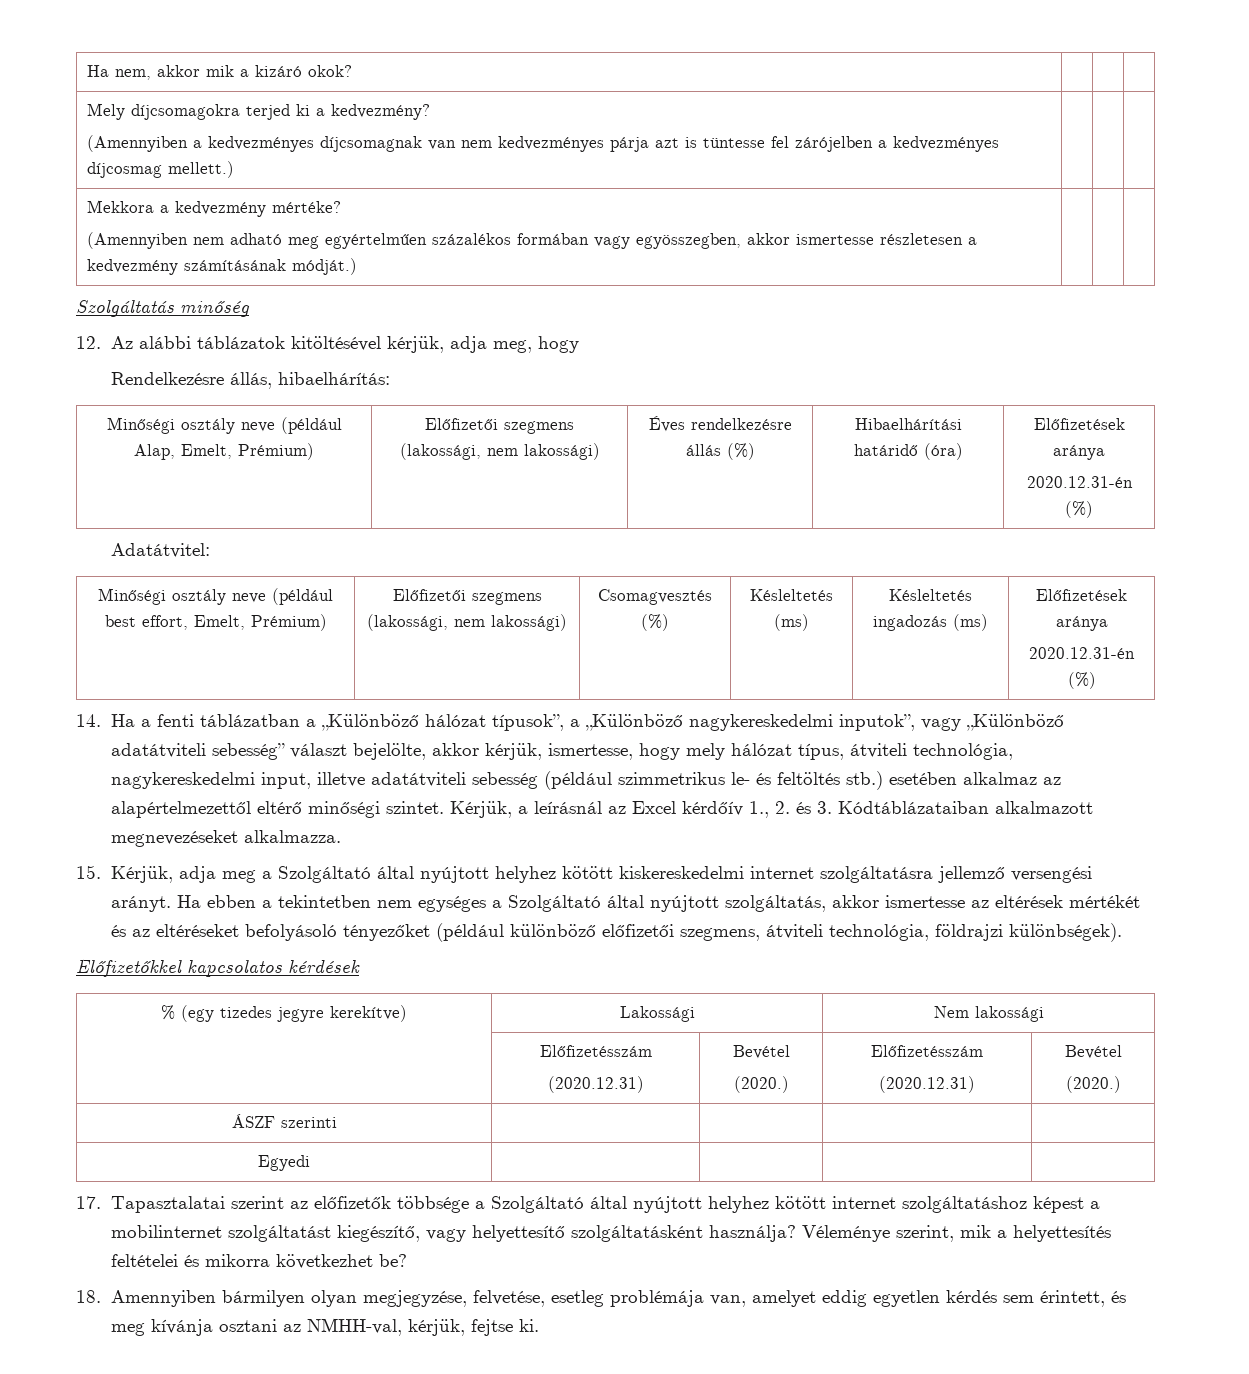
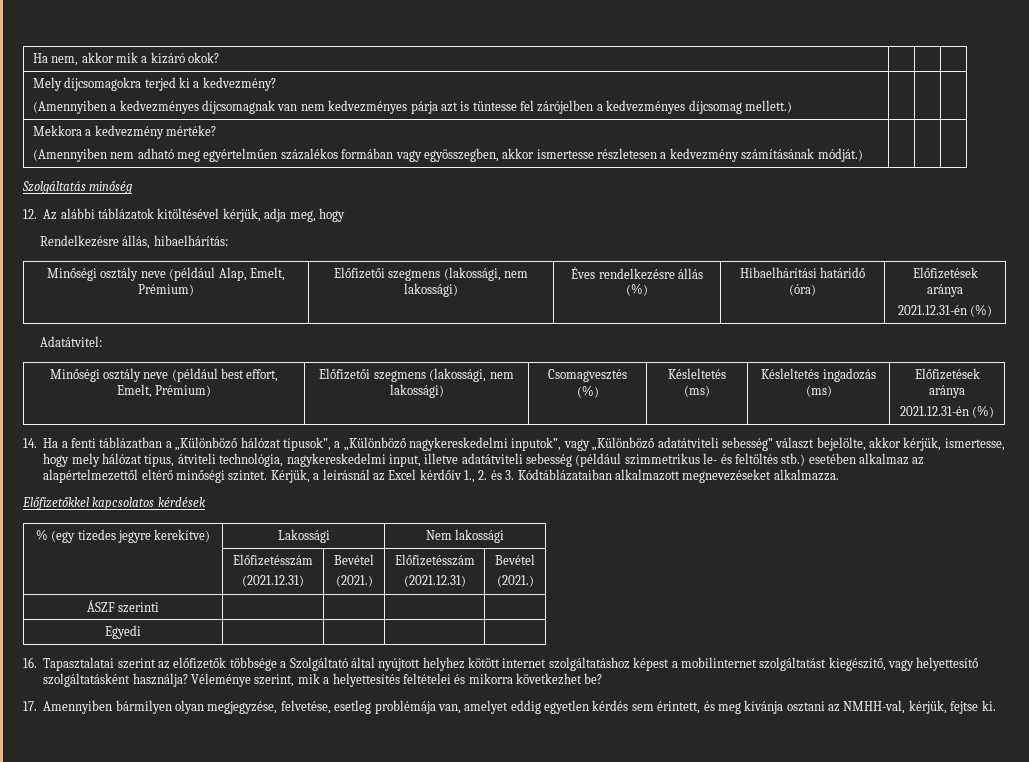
[86,162,162,178] díjcosmag -> [688,100,742,114] díjcsomag
[1026,476,1133,488] 2020.12.31-én -> [897,305,967,315] 2021.12.31-én
[1029,647,1135,659] 2020.12.31-én -> [899,406,969,416] 2021.12.31-én
[76,865,1092,883] [110,895,1140,912] [110,923,1122,942] // 15. Kérjük, adja meg a Szolgáltató által nyújtott helyhez kötött kiskereskedelmi internet szolgáltatásra jellemző versengési arányt. Ha ebben a tekintetben nem egységes a Szolgáltató által nyújtott szolgáltatás, akkor ismertesse az eltérések mértékét és az eltéréseket befolyásoló tényezőket (például különböző előfizetői szegmens, átviteli technológia, földrajzi különbségek). -> (839, 475) none
[547,1076,644,1093] [732,1045,790,1059] [733,1076,789,1093] [871,1045,983,1057] [879,1076,975,1093] [1064,1045,1122,1059] [1065,1076,1121,1093] (2020.12.31) | Bevétel // (2020.) | Előfizetésszám // (2020.12.31) | Bevétel // (2020.) -> [242,575,304,587] [334,554,374,565] [335,575,373,587] [394,554,475,566] [403,575,466,587] [495,554,535,565] [496,575,534,587] (2021.12.31) | Bevétel // (2021.) | Előfizetésszám // (2021.12.31) | Bevétel // (2021.)
[76,1196,101,1209] 17. -> [23,657,37,668] 16.
[76,1290,101,1303] 18. -> [23,701,37,711] 17.

